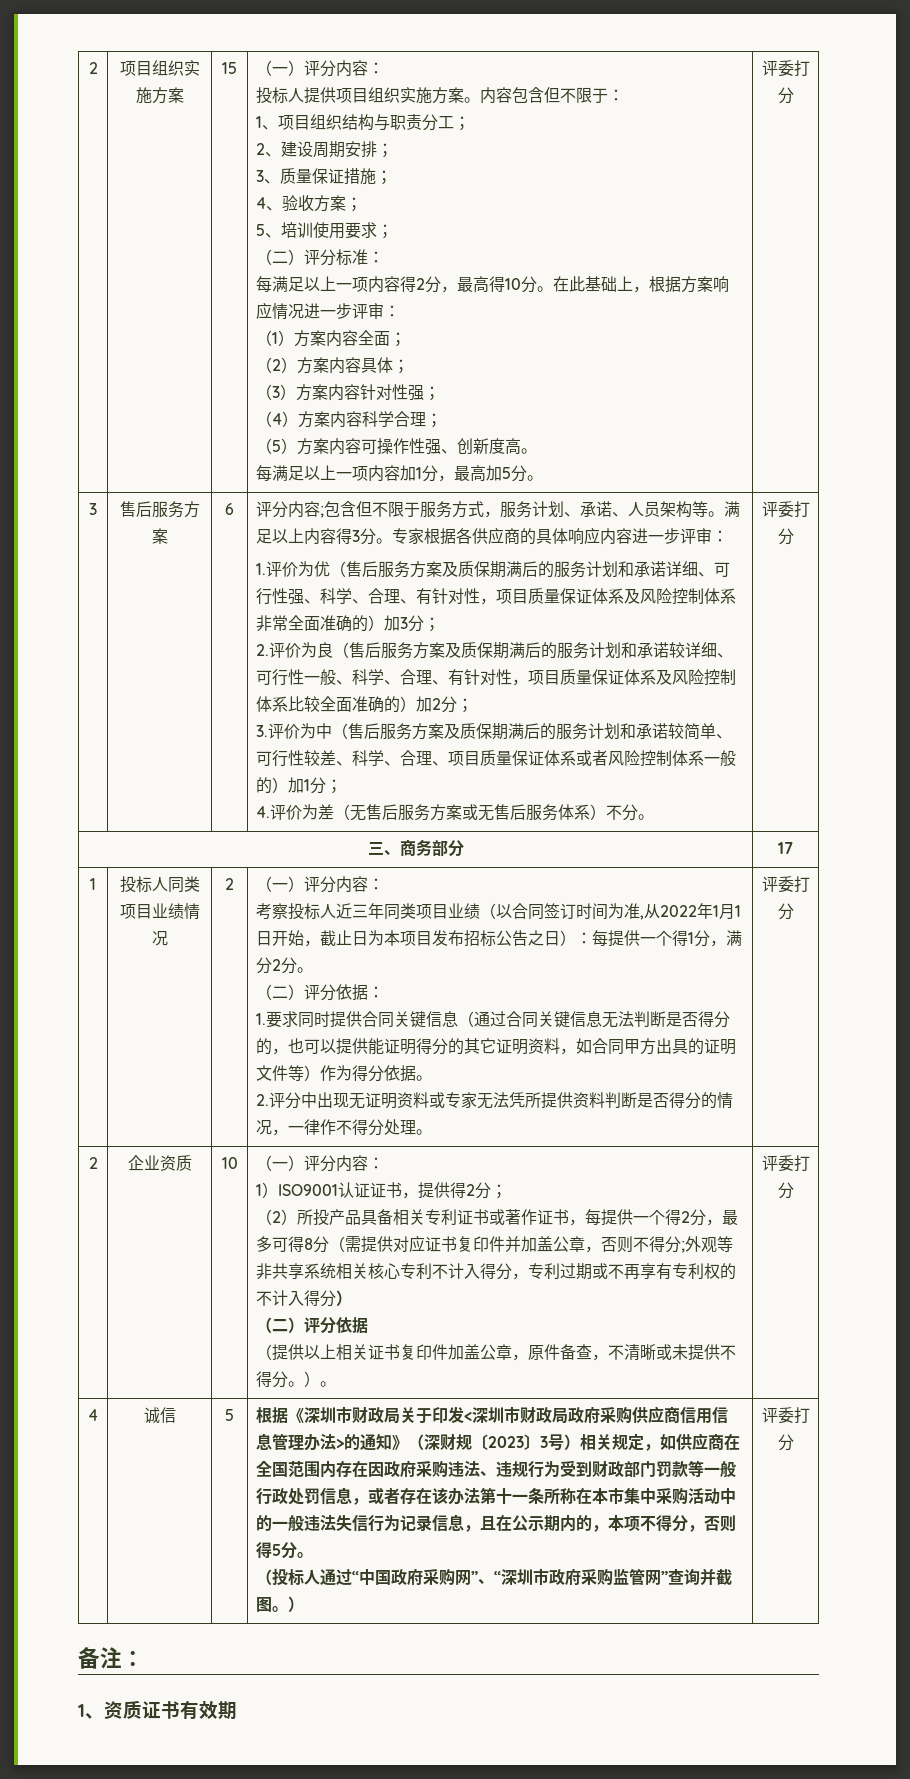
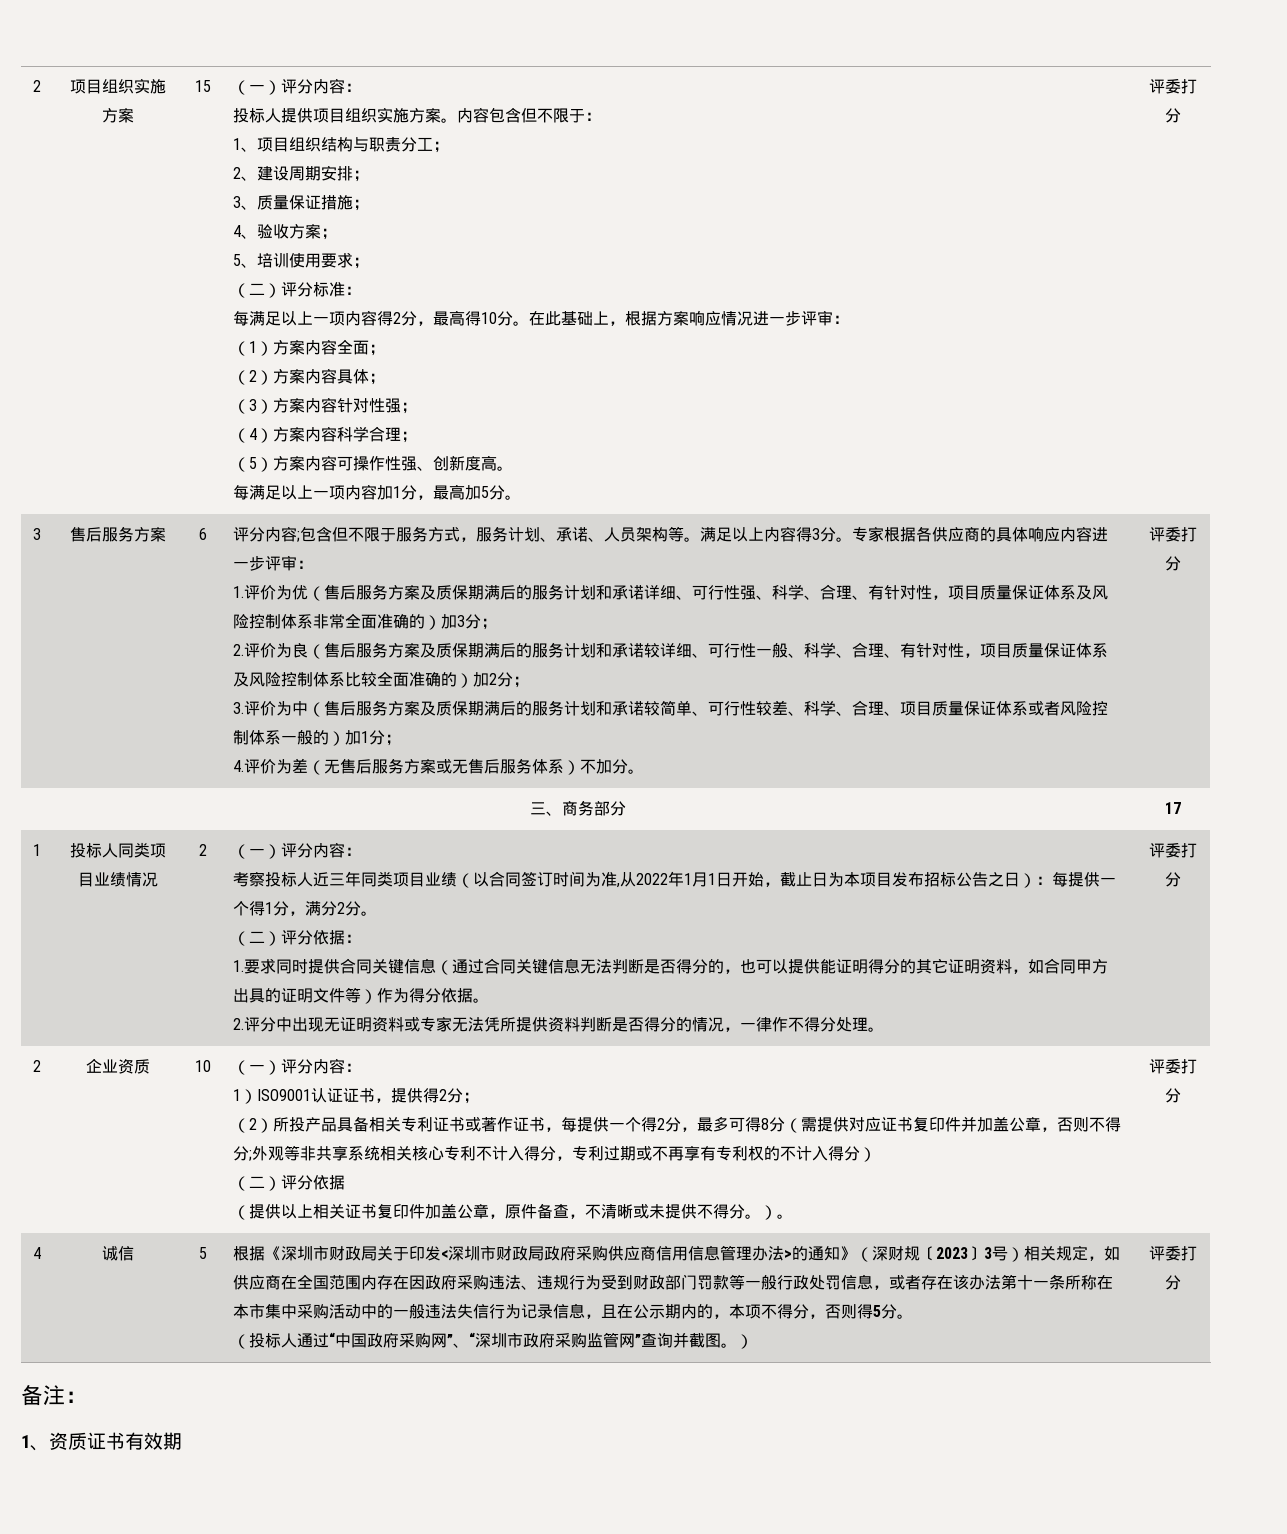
(623, 812) none -> [596,759,613,774] 加

